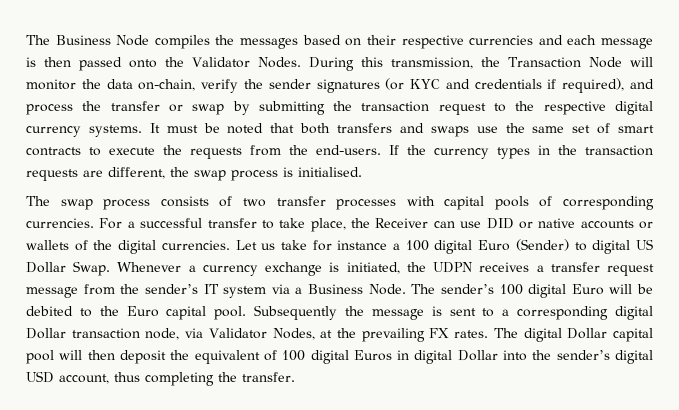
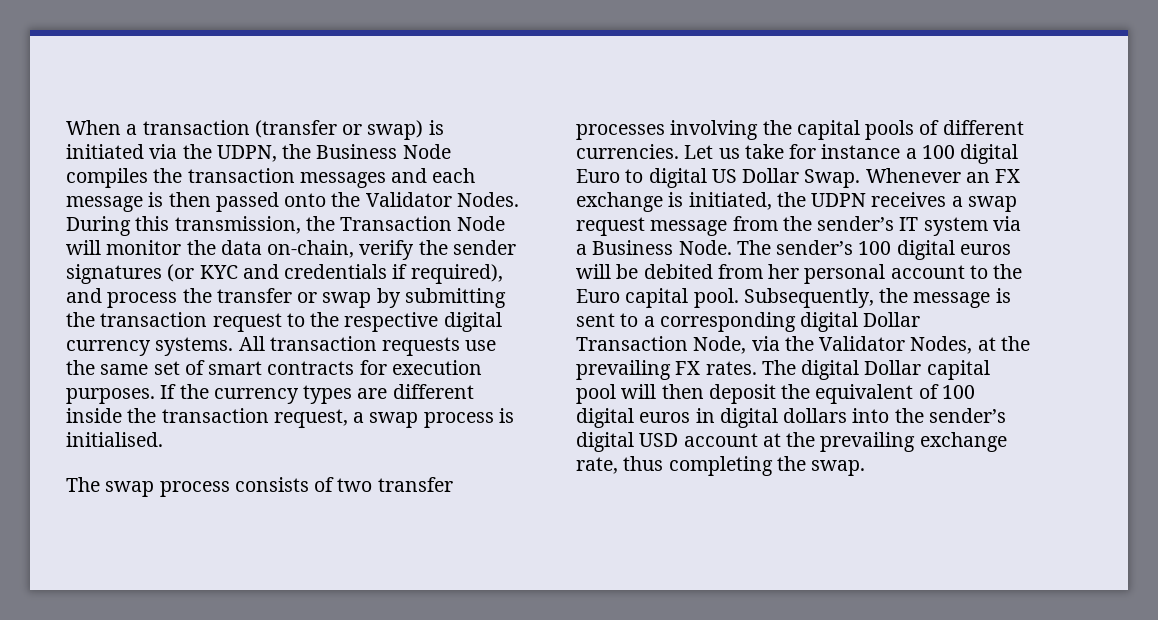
[26,35,534,49] The Business Node compiles the messages based on their respective currencies -> [66,120,444,140] [66,144,451,162] [66,168,386,188] When a transaction (transfer or swap) is initiated via the UDPN, the Business Node compiles the transaction messages
[149,123,469,137] It must be noted that both transfers and swaps -> [238,336,461,356] All transaction requests
[89,145,653,159] [26,167,189,181] to execute the requests from the end-users. If the currency types in the transaction requests are different, the -> [359,360,482,375] [66,384,474,404] [66,408,365,428] for execution purposes. If the currency types are different inside the transaction request, a
[406,196,435,206] with -> [670,120,792,140] involving the
[563,196,654,210] [26,218,653,232] [26,240,157,254] corresponding currencies. For a successful transfer to take place, the Receiver can use DID or native accounts or wallets of the digital -> [942,120,1024,135] different
[515,239,569,251] (Sender) -> (620, 176) none
[188,265,258,276] a currency -> [965,169,1021,183] an FX
[550,262,600,272] transfer -> [967,196,1017,212] swap
[571,284,604,295] Euro -> [959,244,1011,255] euros
(73, 311) none -> [717,264,965,284] from her personal account
[254,305,338,320] Subsequently -> [743,288,874,308] Subsequently,
[71,328,204,340] transaction node, via -> [576,336,814,354] Transaction Node, via the
[353,350,392,361] Euros -> [639,412,691,423] euros
[457,350,498,361] Dollar -> [783,408,848,423] dollars
[59,374,109,384] account, -> [683,432,1007,452] [576,457,618,474] account at the prevailing exchange rate,
[242,372,295,382] transfer. -> [811,460,866,476] swap.

